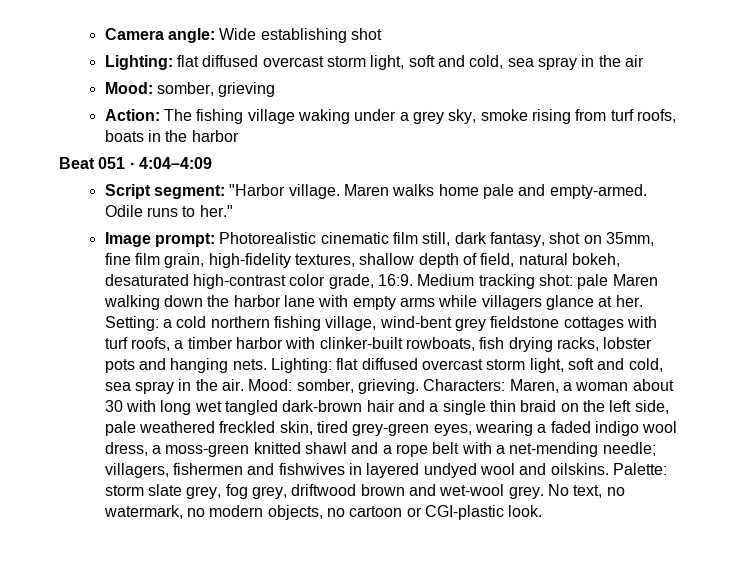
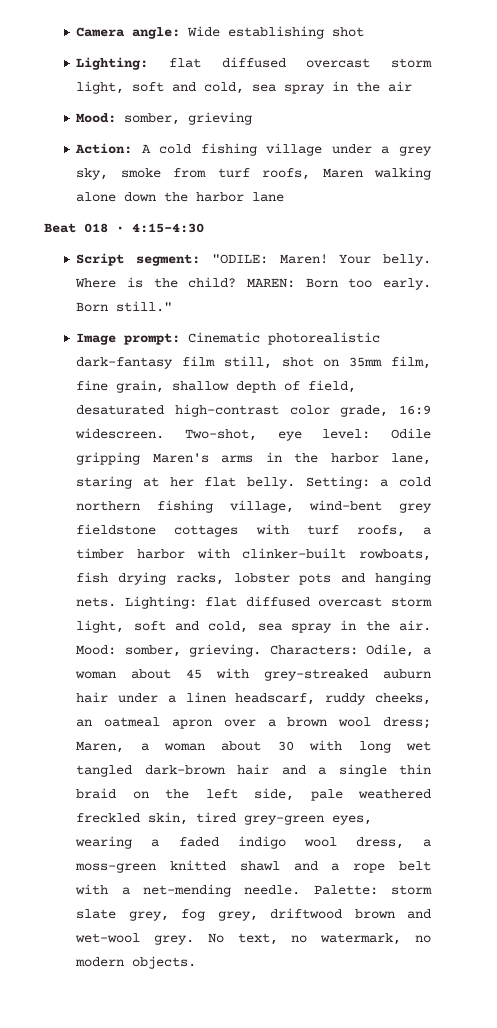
[164,109,193,121] The -> [141,144,192,154] A cold
[298,109,351,124] waking -> (323, 149) none
[532,109,572,124] rising -> (161, 173) none
[104,130,239,142] boats in the harbor -> [322,167,431,180] [76,192,285,202] Maren walking alone down the harbor lane
[98,157,212,169] 051 · 4:04–4:09 -> [84,223,204,233] 018 · 4:15–4:30
[229,184,647,199] [104,205,233,217] [104,232,655,247] [104,253,356,268] "Harbor village. Maren walks home pale and empty-armed. Odile runs to her." // Image prompt: Photorealistic cinematic film still, dark fantasy, shot on 35mm, fine film grain, high-fidelity textures, -> [211,254,431,266] [75,277,431,290] [76,301,173,312] [76,332,381,345] [76,356,431,369] [76,380,165,393] "ODILE: Maren! Your belly. Where is the child? MAREN: Born too early. Born still." // Image prompt: Cinematic photorealistic dark-fantasy film still, shot on 35mm film, fine grain,
[518,253,621,267] natural bokeh, -> (357, 386) none
[378,274,658,289] [103,295,643,310] 16:9. Medium tracking shot: pale Maren walking down the harbor lane with empty arms while villagers glance at her. -> [398,405,431,415] [75,428,431,441] [76,452,431,465] [76,476,295,489] 16:9 widescreen. Two-shot, eye level: Odile gripping Maren's arms in the harbor lane, staring at her flat belly.
(506, 385) none -> [366,644,431,657] [75,668,431,681] [76,692,431,705] [76,717,431,729] Odile, a woman about 45 with grey-streaked auburn hair under a linen headscarf, ruddy cheeks, an oatmeal apron over a brown wool dress;
[602,442,656,456] [104,463,609,478] needle; villagers, fishermen and fishwives in layered undyed wool and oilskins. -> [244,885,301,895] needle.
[267,505,543,520] objects, no cartoon or CGI-plastic look. -> [132,956,197,969] objects.

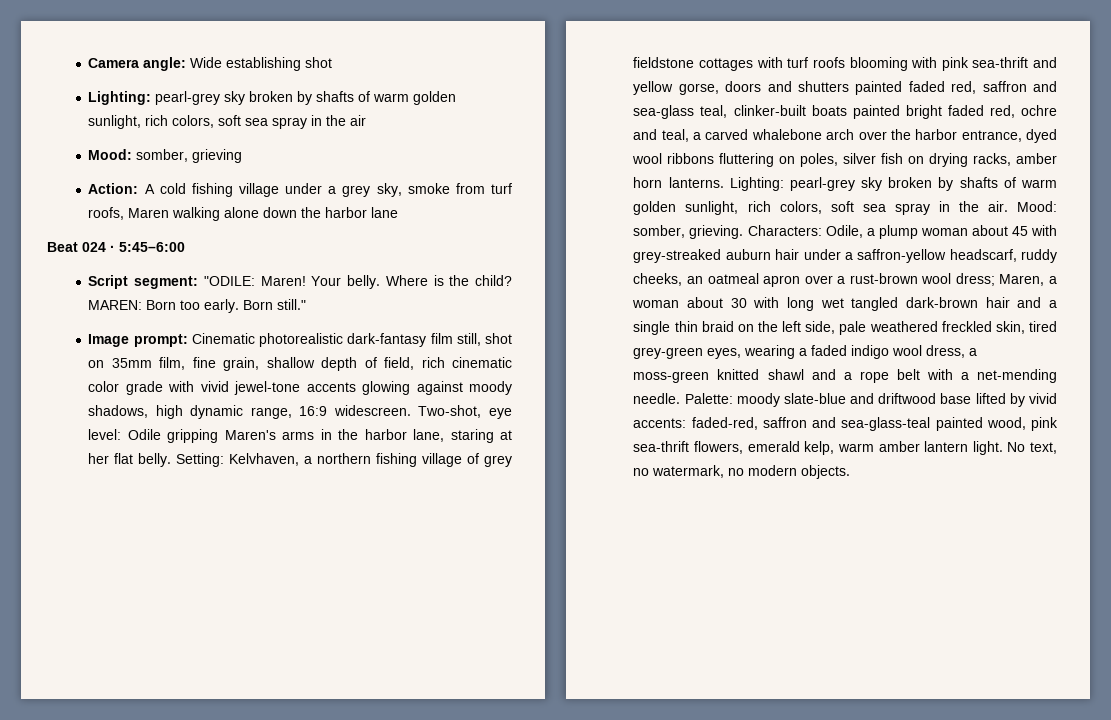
[168,57,432,68] [76,81,245,94] flat diffused overcast storm light, soft and cold, -> [155,91,457,105] [88,115,242,129] pearl-grey sky broken by shafts of warm golden sunlight, rich colors, soft
[84,223,204,233] 018 · 4:15–4:30 -> [82,242,185,252] 024 · 5:45–6:00
[76,404,389,417] desaturated high-contrast color grade, -> [421,357,512,368] [88,381,512,395] [88,405,292,419] rich cinematic color grade with vivid jewel-tone accents glowing against moody shadows, high dynamic range,
[380,477,431,487] [76,500,383,513] a cold northern fishing village, wind-bent -> [229,453,480,467] Kelvhaven, a northern fishing village of
[356,525,432,537] [76,548,431,561] [76,572,431,585] [76,596,432,609] [76,620,249,633] roofs, a timber harbor with clinker-built rowboats, fish drying racks, lobster pots and hanging nets. Lighting: flat diffused overcast storm light, soft and cold, -> [812,57,1057,71] [633,81,1057,95] [633,105,1057,119] [633,129,1057,143] [632,153,1057,167] [633,177,1057,191] [633,201,854,215] roofs blooming with pink sea-thrift and yellow gorse, doors and shutters painted faded red, saffron and sea-glass teal, clinker-built boats painted bright faded red, ochre and teal, a carved whalebone arch over the harbor entrance, dyed wool ribbons fluttering on poles, silver fish on drying racks, amber horn lanterns. Lighting: pearl-grey sky broken by shafts of warm golden sunlight, rich colors, soft
(431, 651) none -> [878,225,918,239] plump
[185,692,226,703] linen -> [857,249,947,263] saffron-yellow
[287,717,328,727] brown -> [849,273,918,284] rust-brown
[391,885,432,895] [76,908,431,921] [75,933,195,945] storm slate grey, fog grey, driftwood brown and wet-wool grey. -> [736,393,1057,407] [633,417,1058,431] [633,441,1003,455] moody slate-blue and driftwood base lifted by vivid accents: faded-red, saffron and sea-glass-teal painted wood, pink sea-thrift flowers, emerald kelp, warm amber lantern light.

